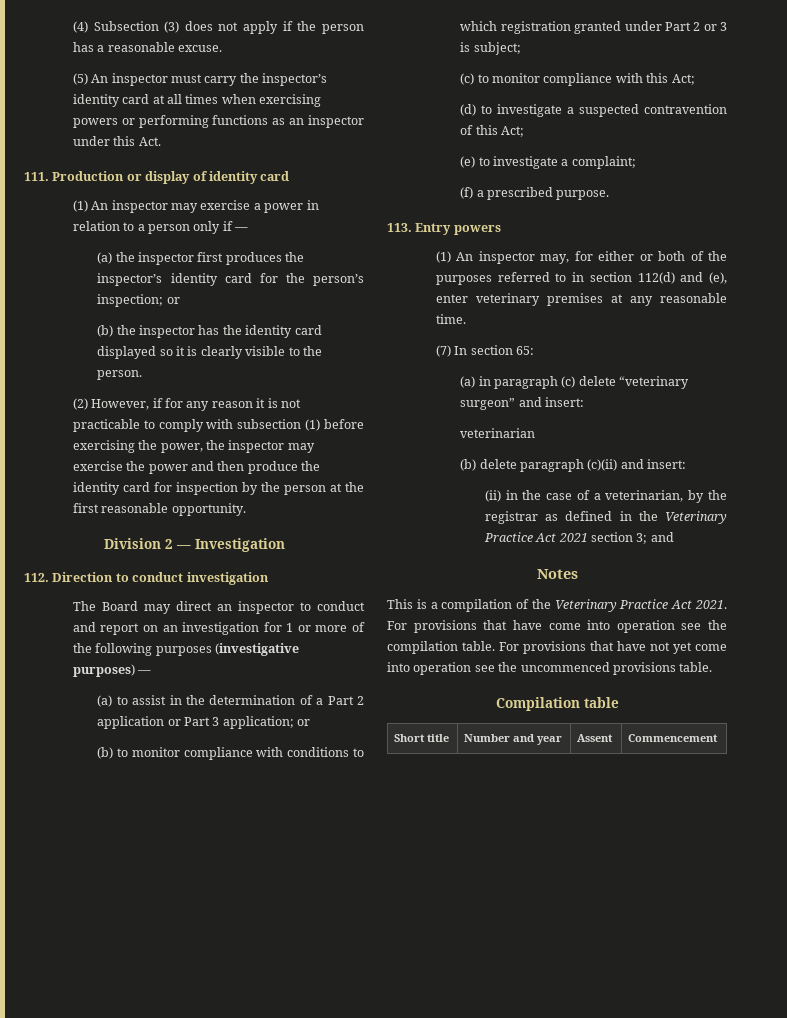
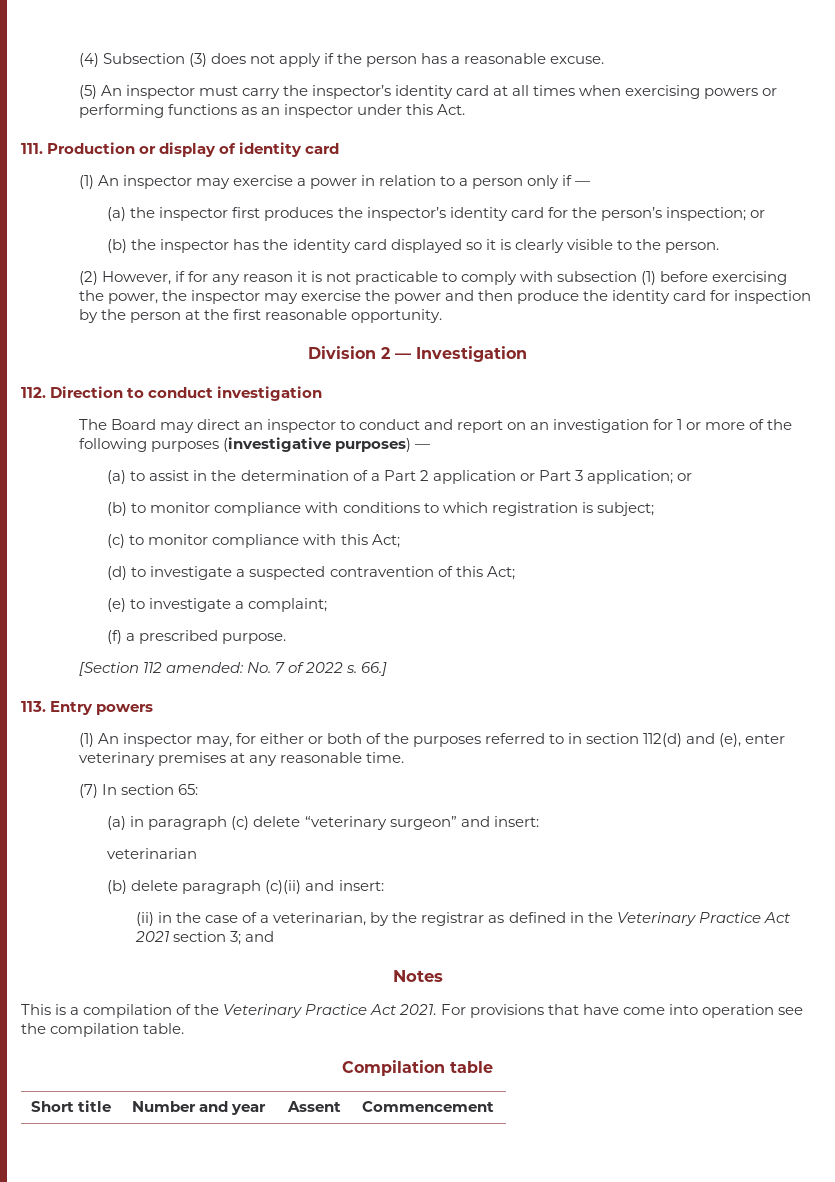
[574,21,727,34] granted under Part 2 or 3 -> (578, 509) none
(610, 195) none -> [78,662,387,676] // [Section 112 amended: No. 7 of 2022 s. 66.]
[499,641,727,654] [387,662,713,675] For provisions that have not yet come into operation see the uncommenced provisions table. -> (185, 1028) none

